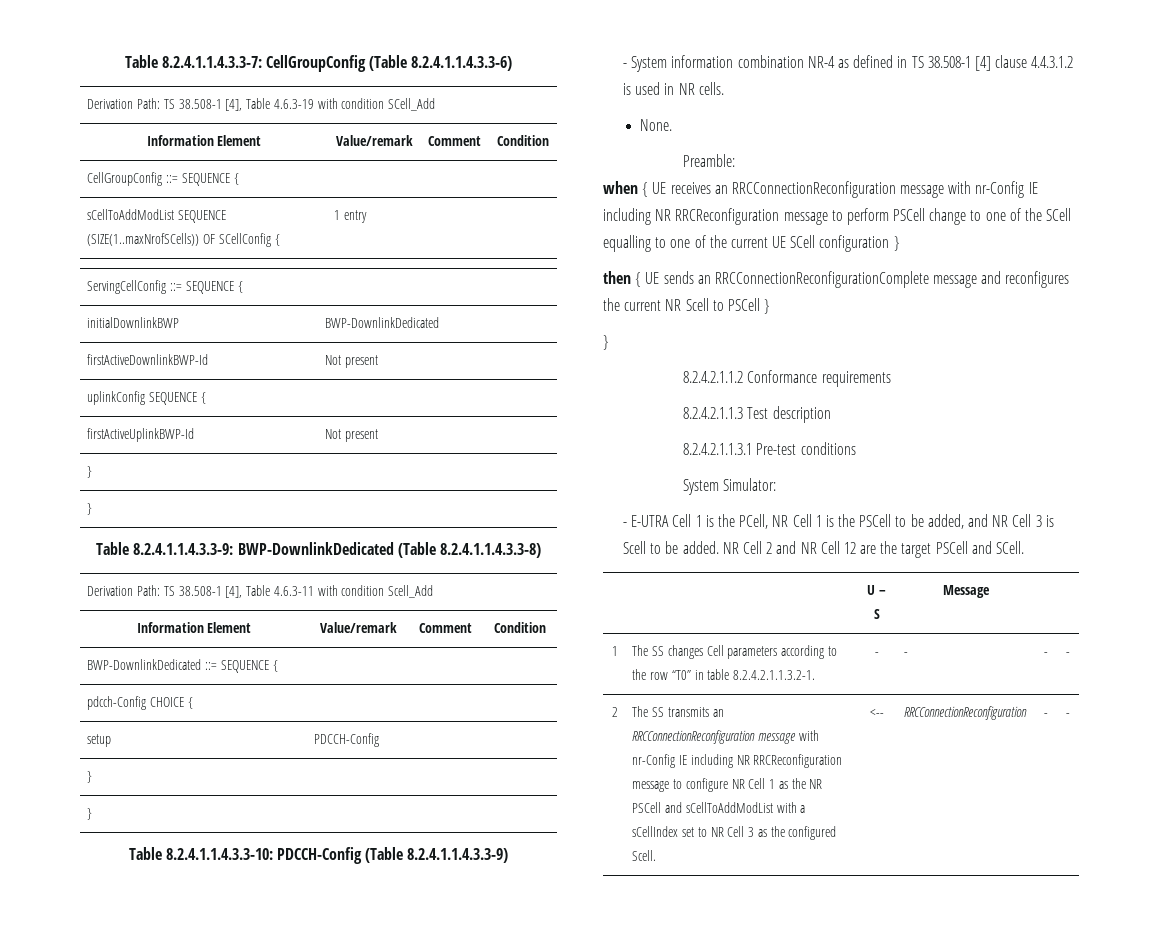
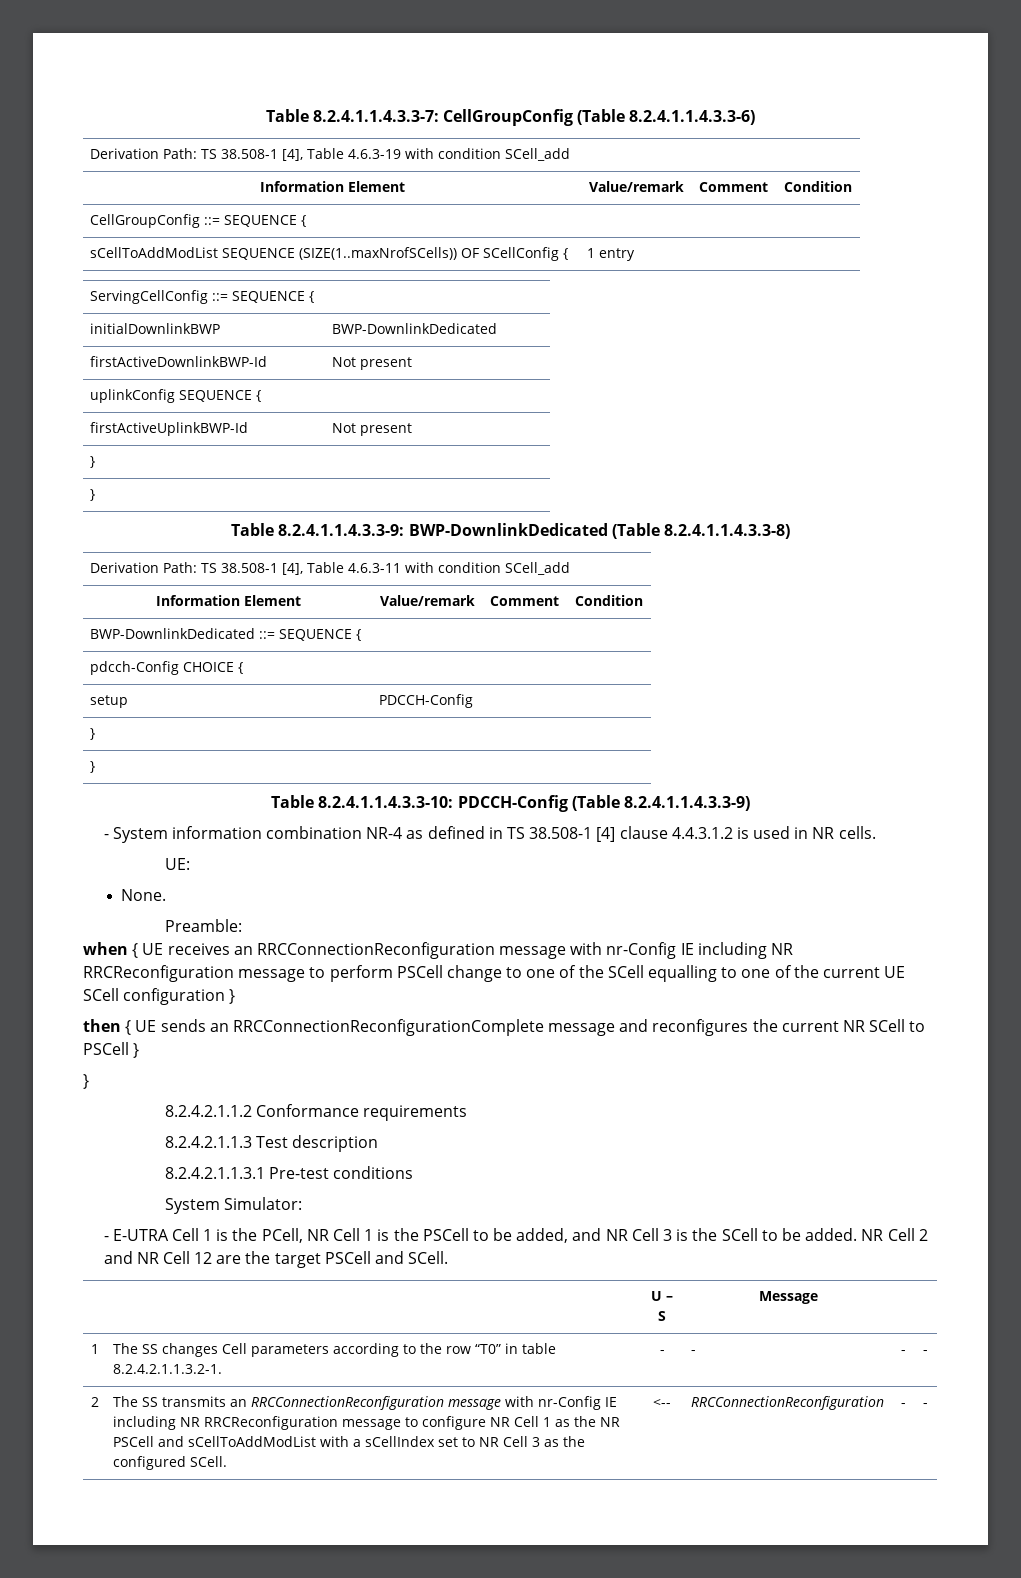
[388,98,436,111] SCell_Add -> [505,148,571,161] SCell_add
[388,585,434,598] Scell_Add -> [505,562,571,575] SCell_add
(724, 88) none -> [164,858,190,870] // UE:
[685,298,709,311] Scell -> [869,1019,906,1032] SCell
[623,541,647,554] Scell -> [692,1228,758,1241] the SCell
[632,850,657,861] Scell. -> [190,1456,228,1467] SCell.

